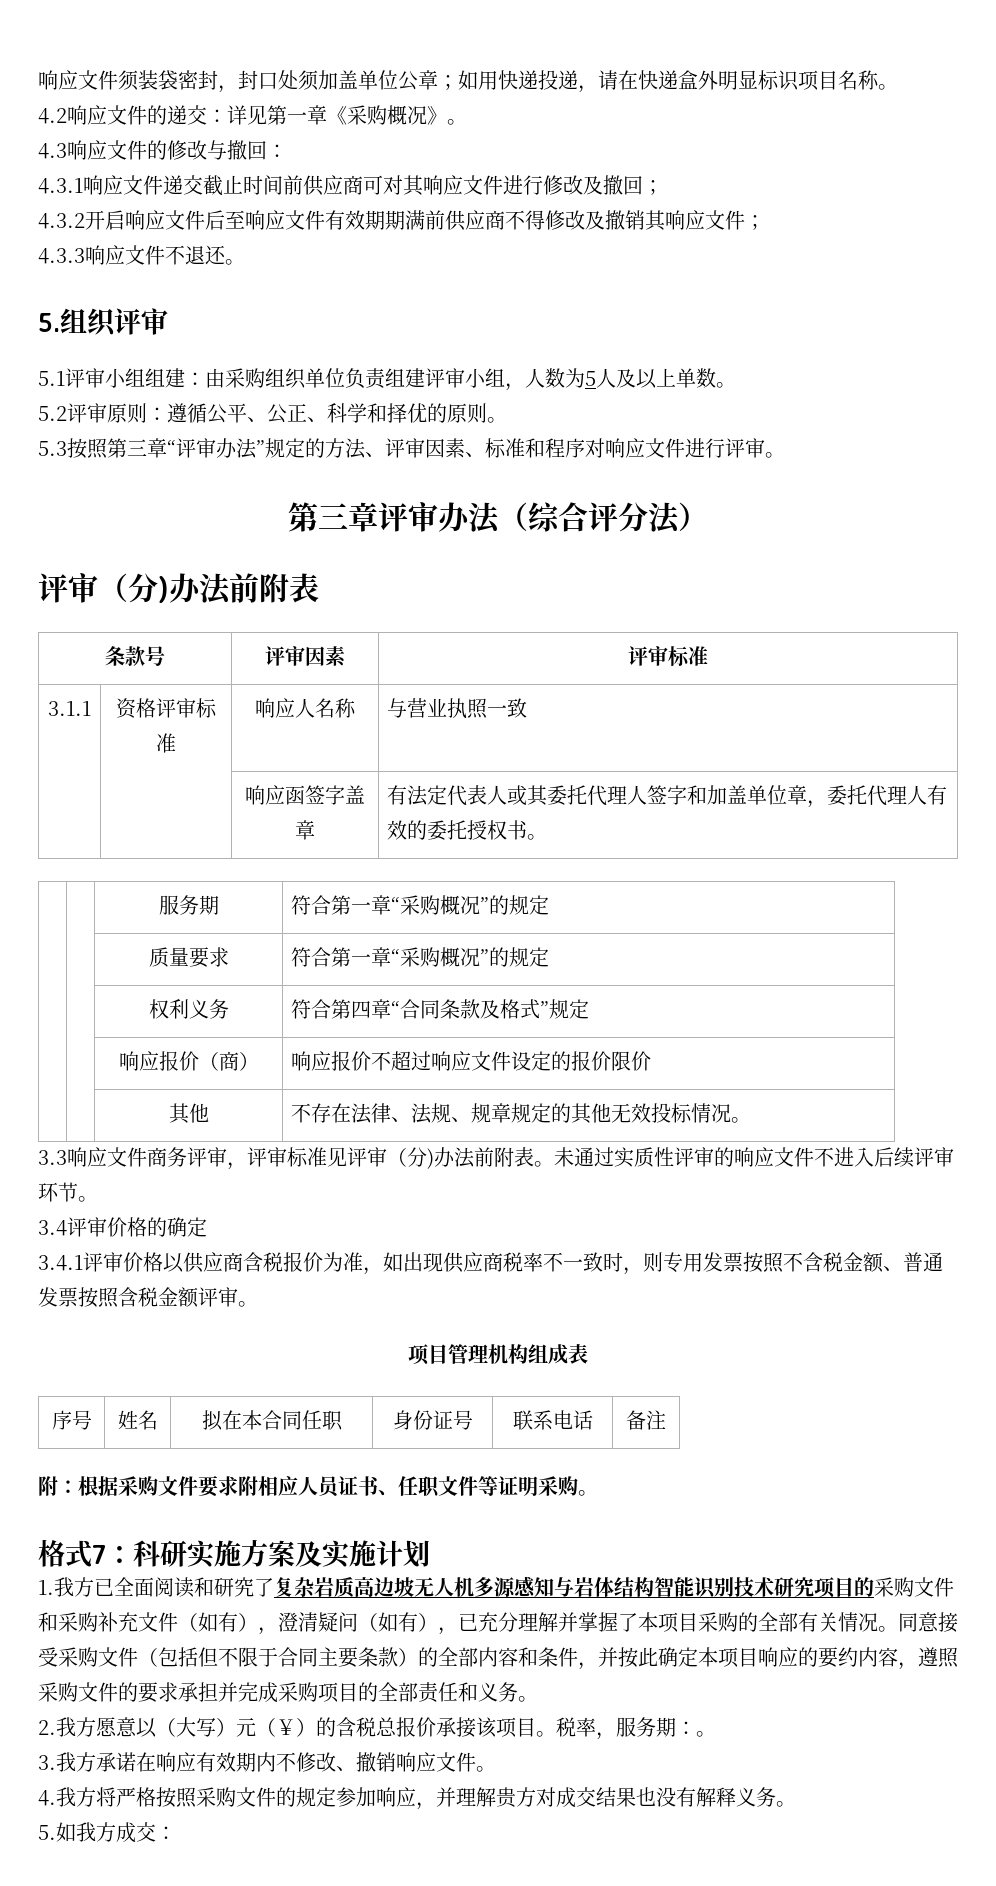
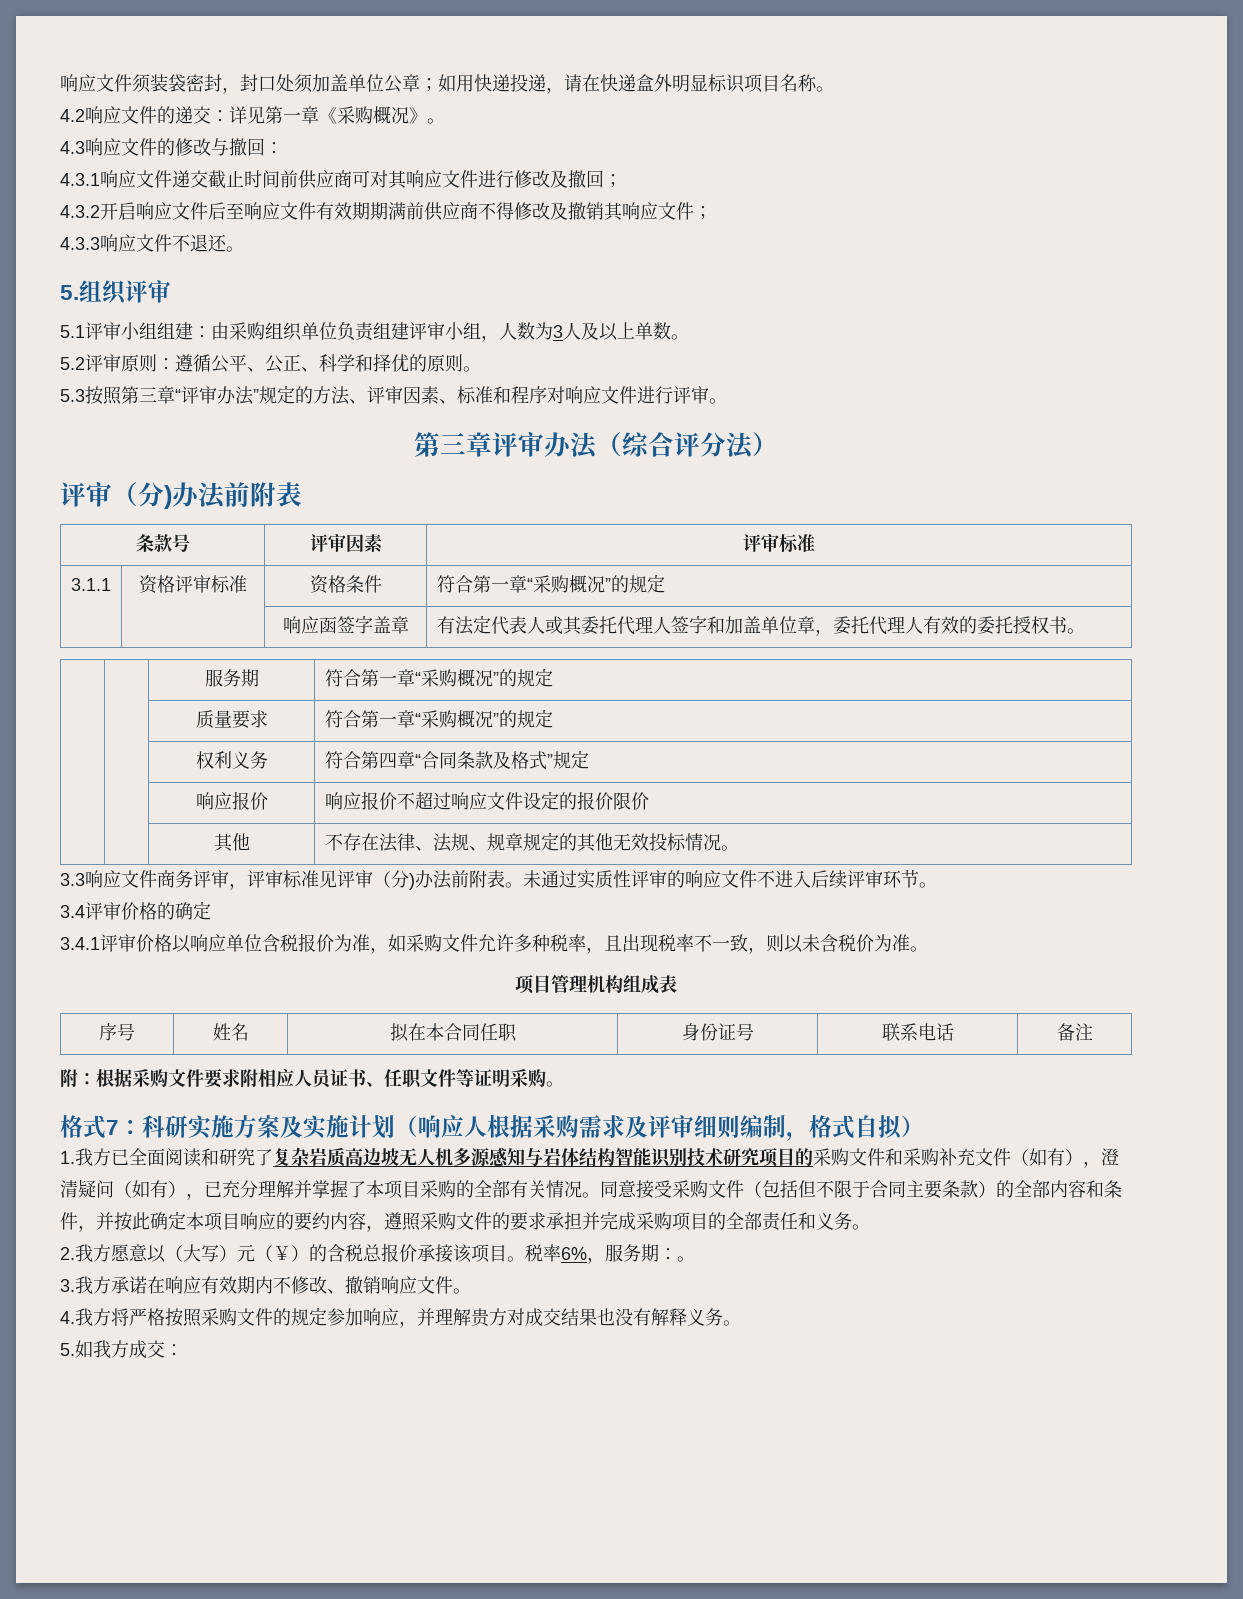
[585,371,596,386] 5 -> [553,325,563,338] 3
[255,698,356,718] [387,698,528,719] 响应人名称 | 与营业执照一致 -> [309,575,382,594] [436,574,665,593] 资格条件 | 符合第一章“采购概况”的规定
[198,1051,259,1071] （商） -> (268, 801) none
[183,1252,243,1273] 供应商 -> [190,934,262,952] 响应单位
[403,1252,943,1275] [38,1287,238,1308] 出现供应商税率不一致时，则专用发票按照不含税金额、普通发票按照含税金额评审 -> [406,934,910,954] 采购文件允许多种税率，且出现税率不一致，则以未含税价为准
(430, 1554) none -> [395,1115,924,1141] （响应人根据采购需求及评审细则编制，格式自拟）
(596, 1727) none -> [561,1247,587,1260] 6%

